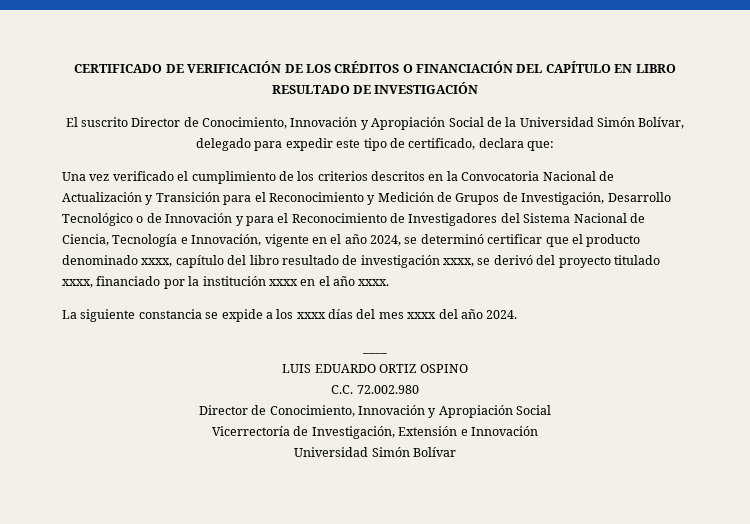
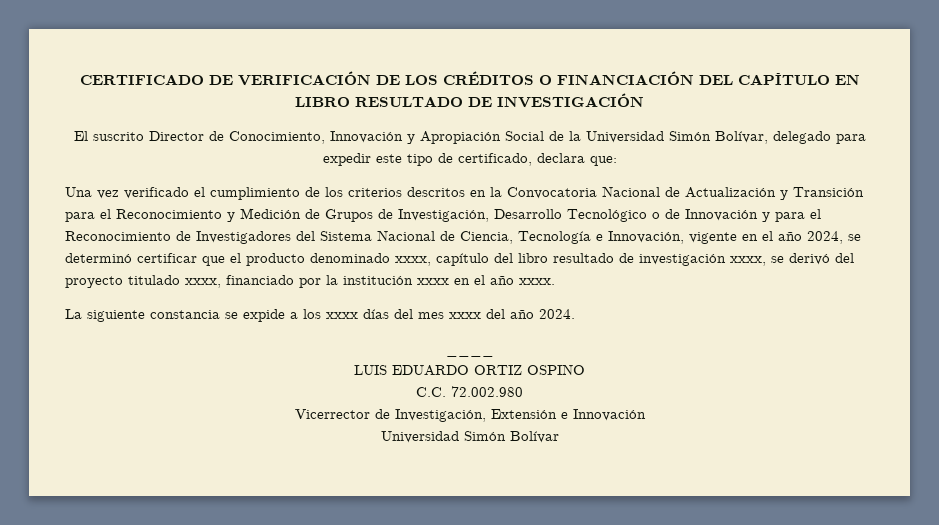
[198,405,552,418] [212,426,291,436] Director de Conocimiento, Innovación y Apropiación Social // Vicerrectoría -> [294,409,370,419] Vicerrector

